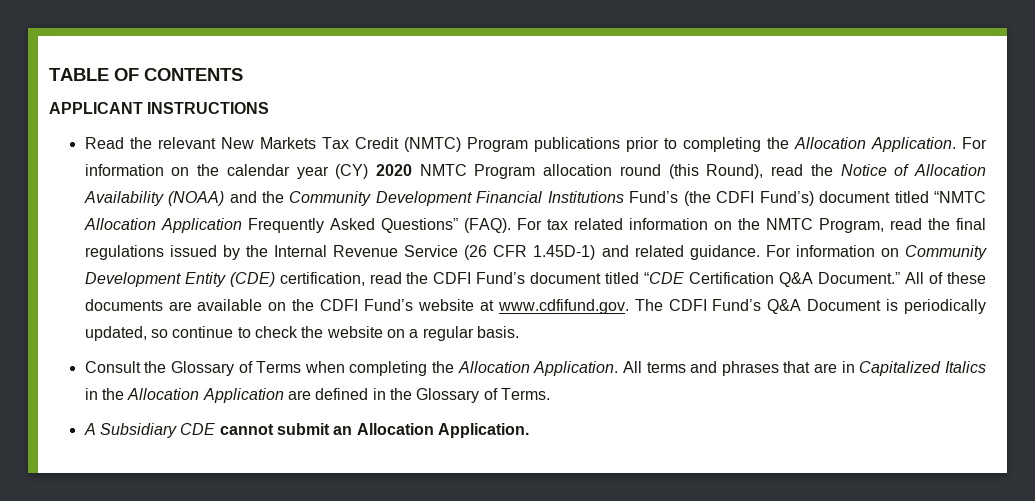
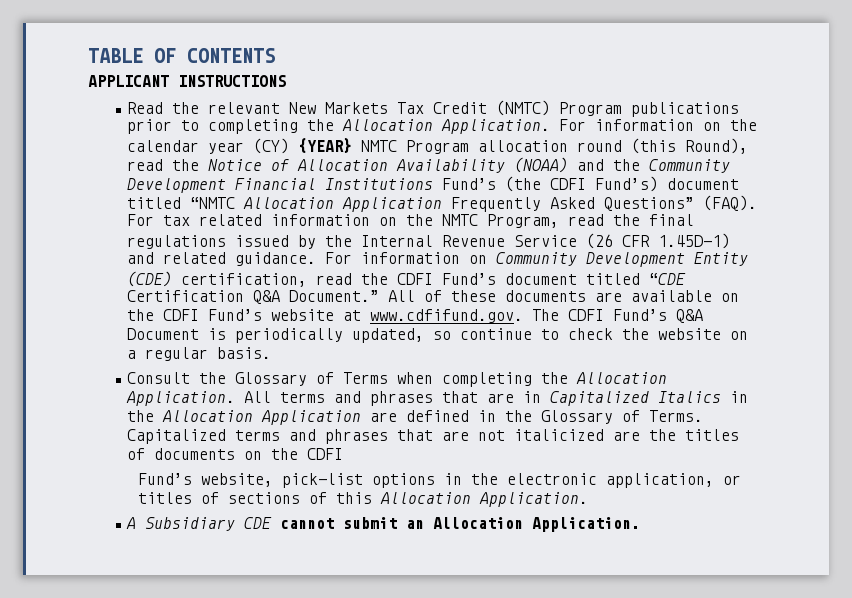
[376,164,413,176] 2020 -> [298,138,353,153] {YEAR}
(550, 394) none -> [127,429,740,444] [127,448,344,460] [138,473,742,488] [138,492,589,507] Capitalized terms and phrases that are not italicized are the titles of documents on the CDFI // Fund’s website, pick-list options in the electronic application, or titles of sections of this Allocation Application.

